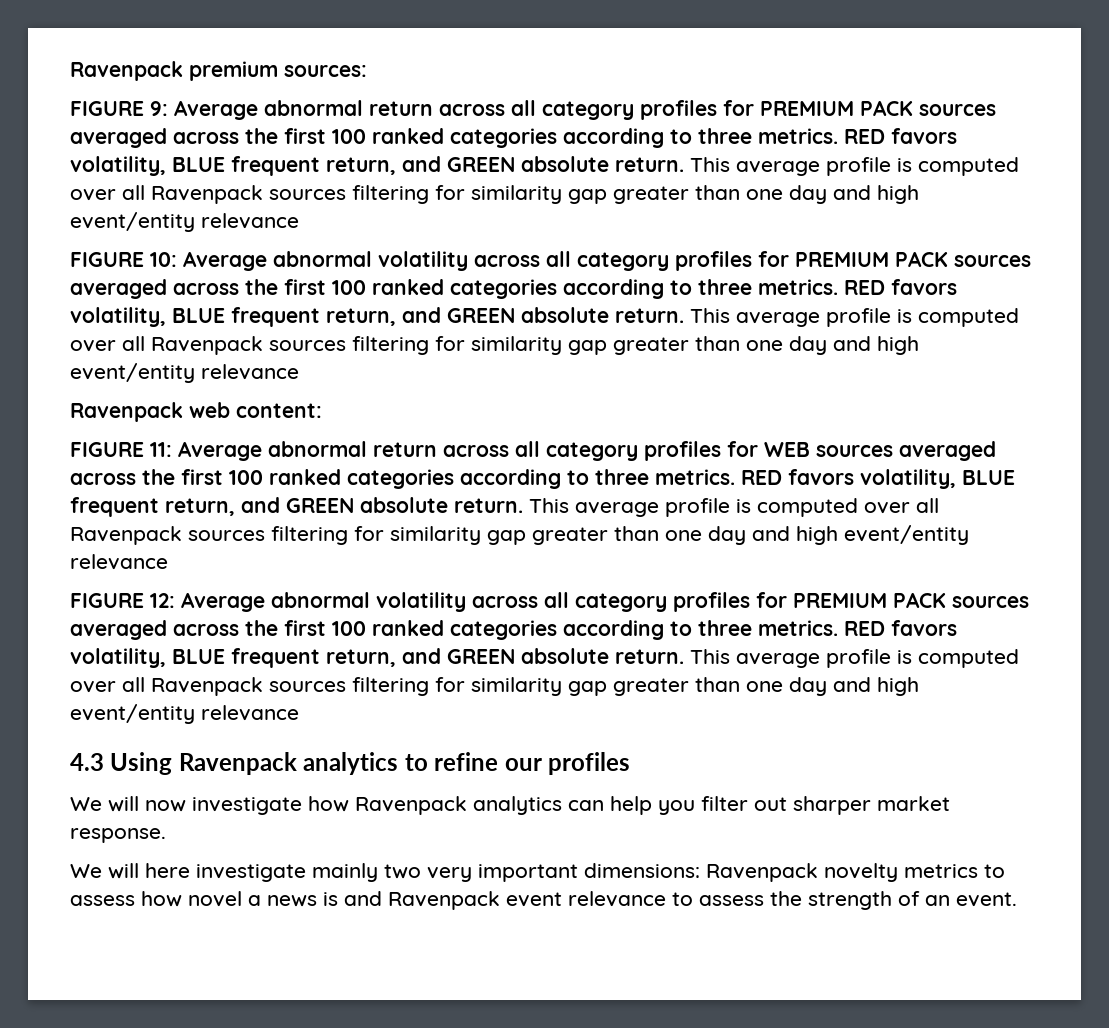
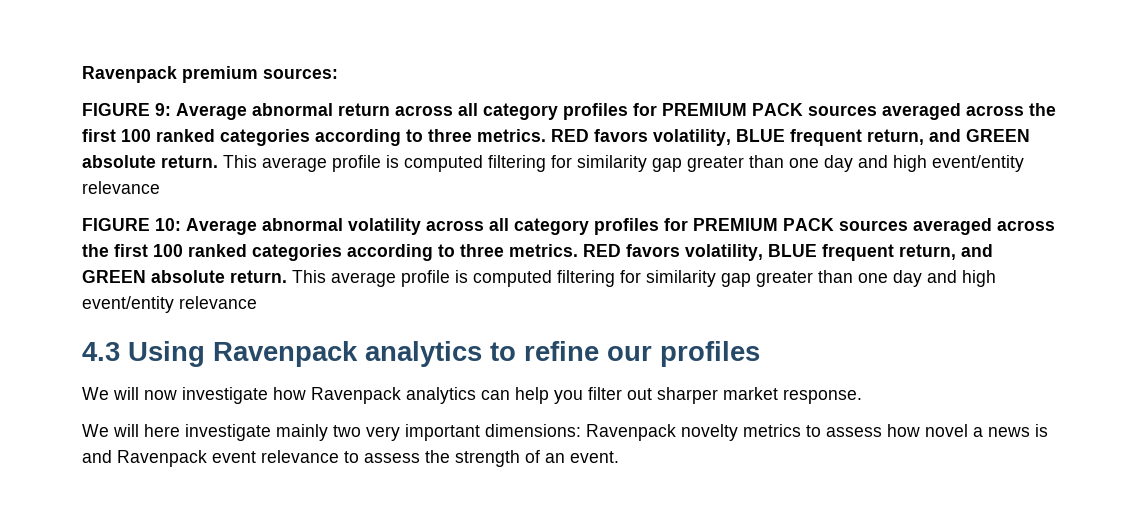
[70,185,346,204] over all Ravenpack sources -> (483, 163) none
[70,336,919,355] [70,363,299,383] [70,402,322,422] [70,441,996,461] [70,469,1015,489] [70,497,939,517] [70,525,969,545] [70,554,168,570] [70,592,1029,612] [70,620,957,640] [70,648,1019,668] [70,677,346,696] over all Ravenpack sources filtering for similarity gap greater than one day and high event/entity relevance // Ravenpack web content: // FIGURE 11: Average abnormal return across all category profiles for WEB sources averaged across the first 100 ranked categories according to three metrics. RED favors volatility, BLUE frequent return, and GREEN absolute return. This average profile is computed over all Ravenpack sources filtering for similarity gap greater than one day and high event/entity relevance // FIGURE 12: Average abnormal volatility across all category profiles for PREMIUM PACK sources averaged across the first 100 ranked categories according to three metrics. RED favors volatility, BLUE frequent return, and GREEN absolute return. This average profile is computed over all Ravenpack sources -> (552, 278) none

